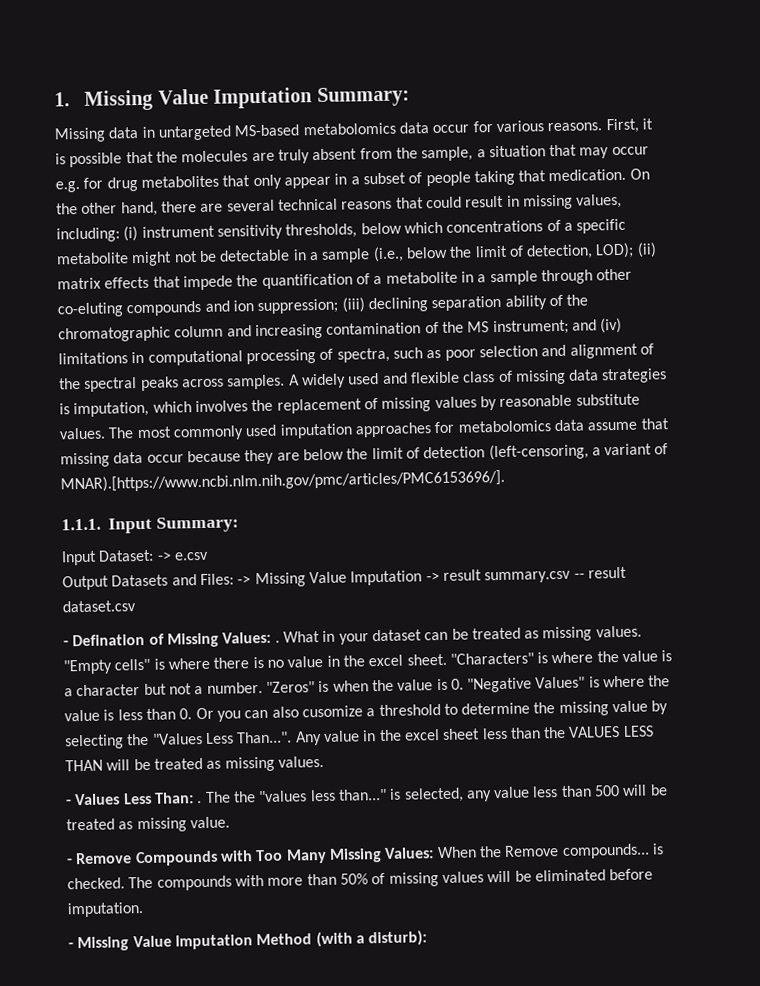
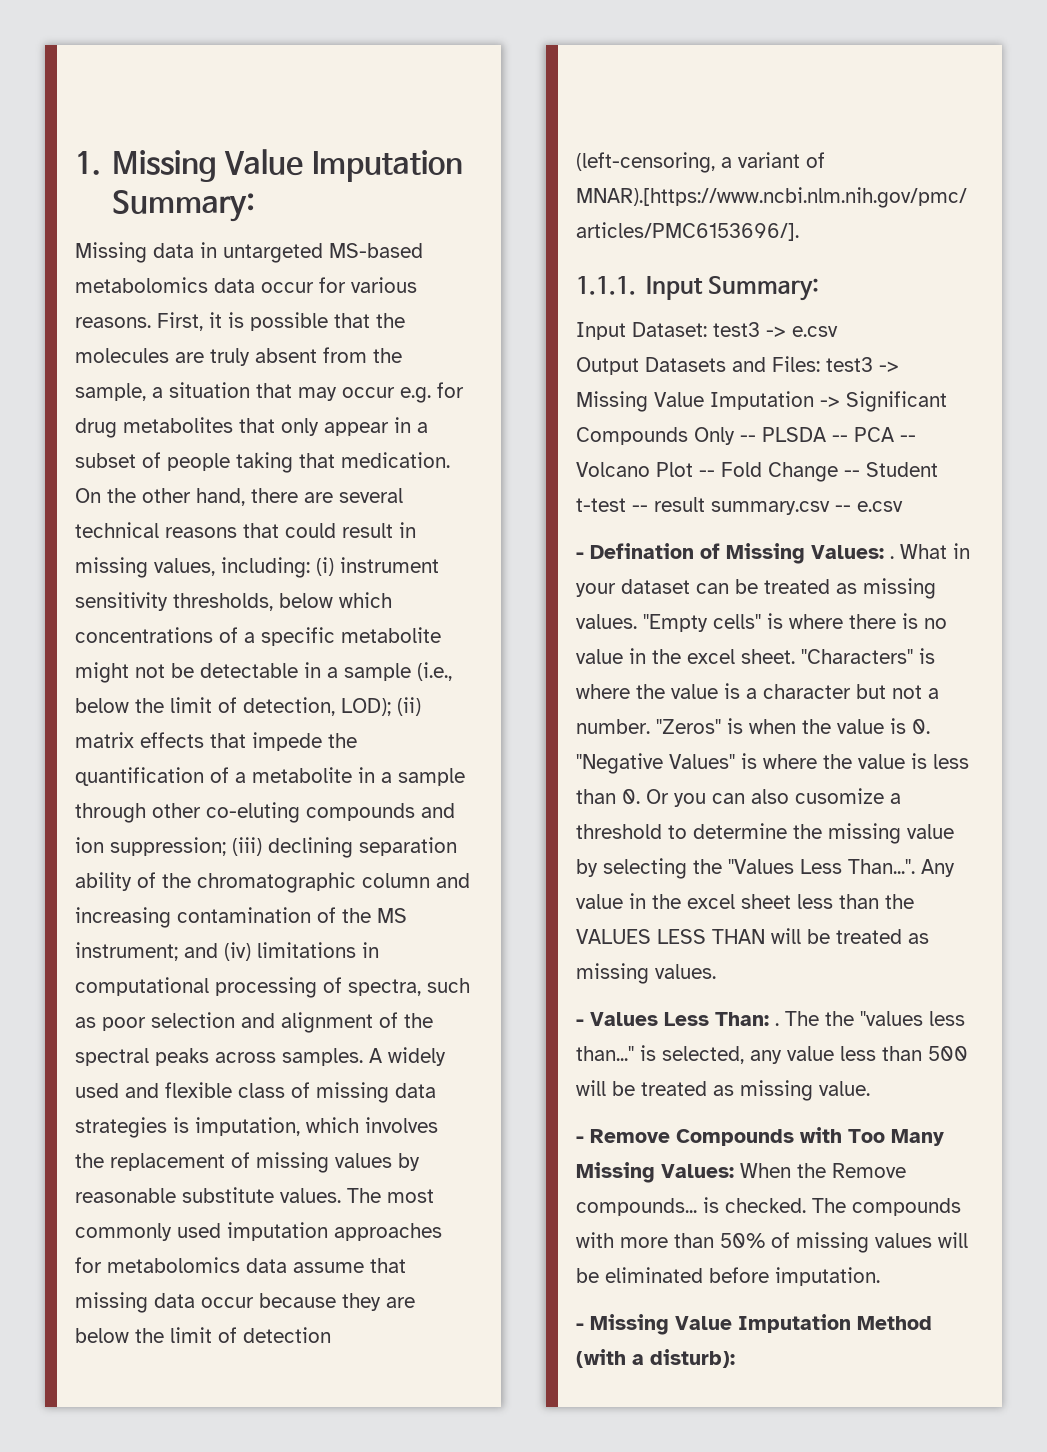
(155, 555) none -> [713,322,760,337] test3
(234, 579) none -> [826,357,873,372] test3
(440, 577) none -> [846,391,947,412] [576,427,916,445] [576,462,938,482] [576,498,648,512] Significant Compounds Only -- PLSDA -- PCA -- Volcano Plot -- Fold Change -- Student t-test --
[587,566,627,579] [62,600,136,613] result dataset.csv -> [857,501,903,512] e.csv

